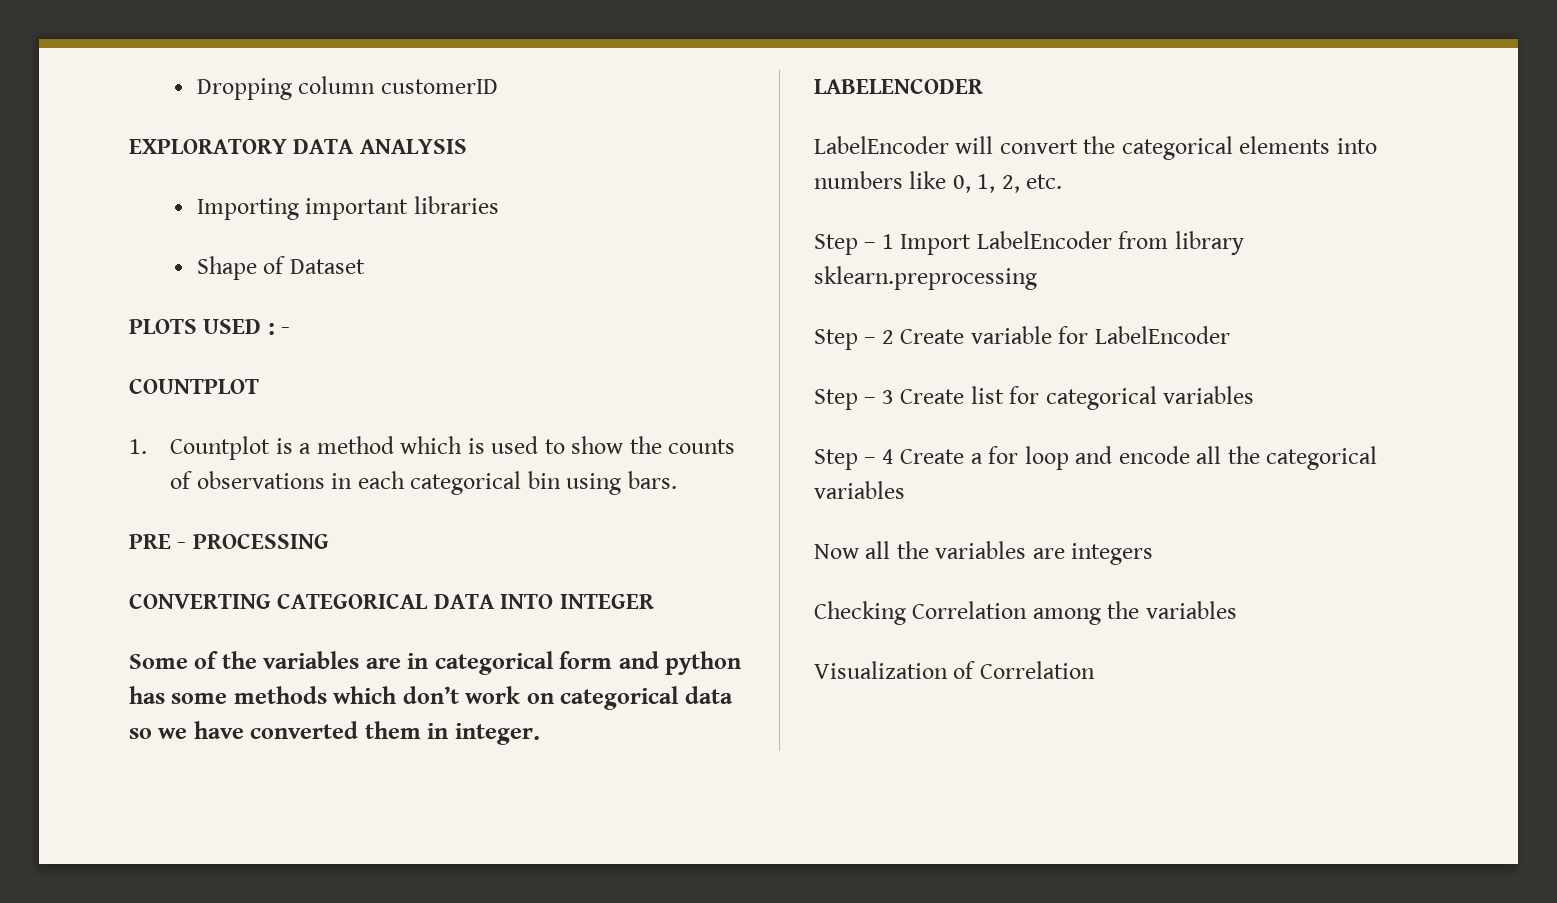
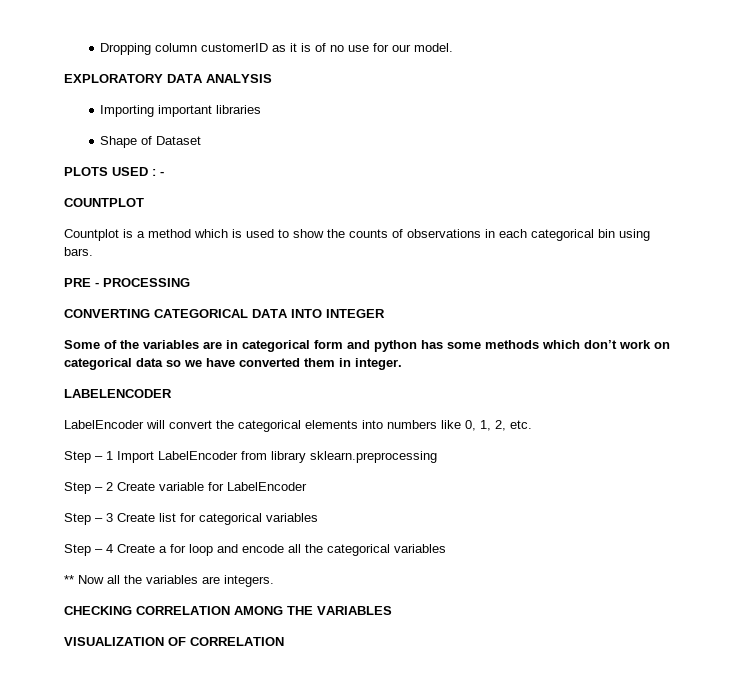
(498, 86) none -> [272,43,454,52] as it is of no use for our model.
[129,439,147,454] 1. -> (144, 202) none
(905, 490) none -> [64,575,74,584] **
[1071,543,1154,565] [814,601,1237,625] [814,661,1095,679] integers // Checking Correlation among the variables // Visualization of Correlation -> [224,575,274,587] [64,606,392,615] [64,637,284,646] integers. // CHECKING CORRELATION AMONG THE VARIABLES // VISUALIZATION OF CORRELATION

